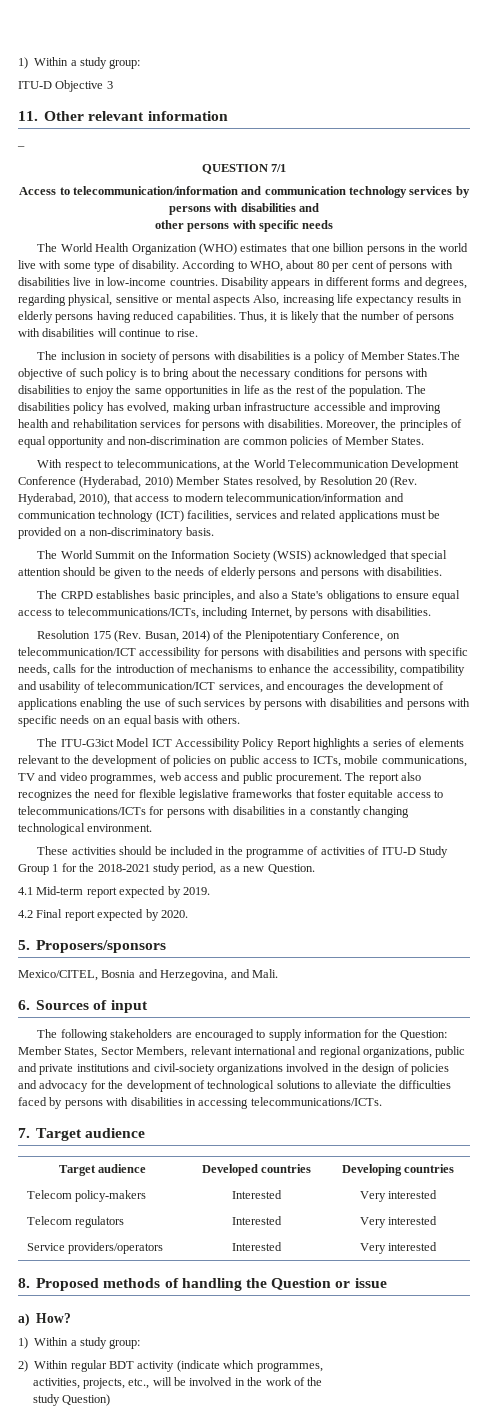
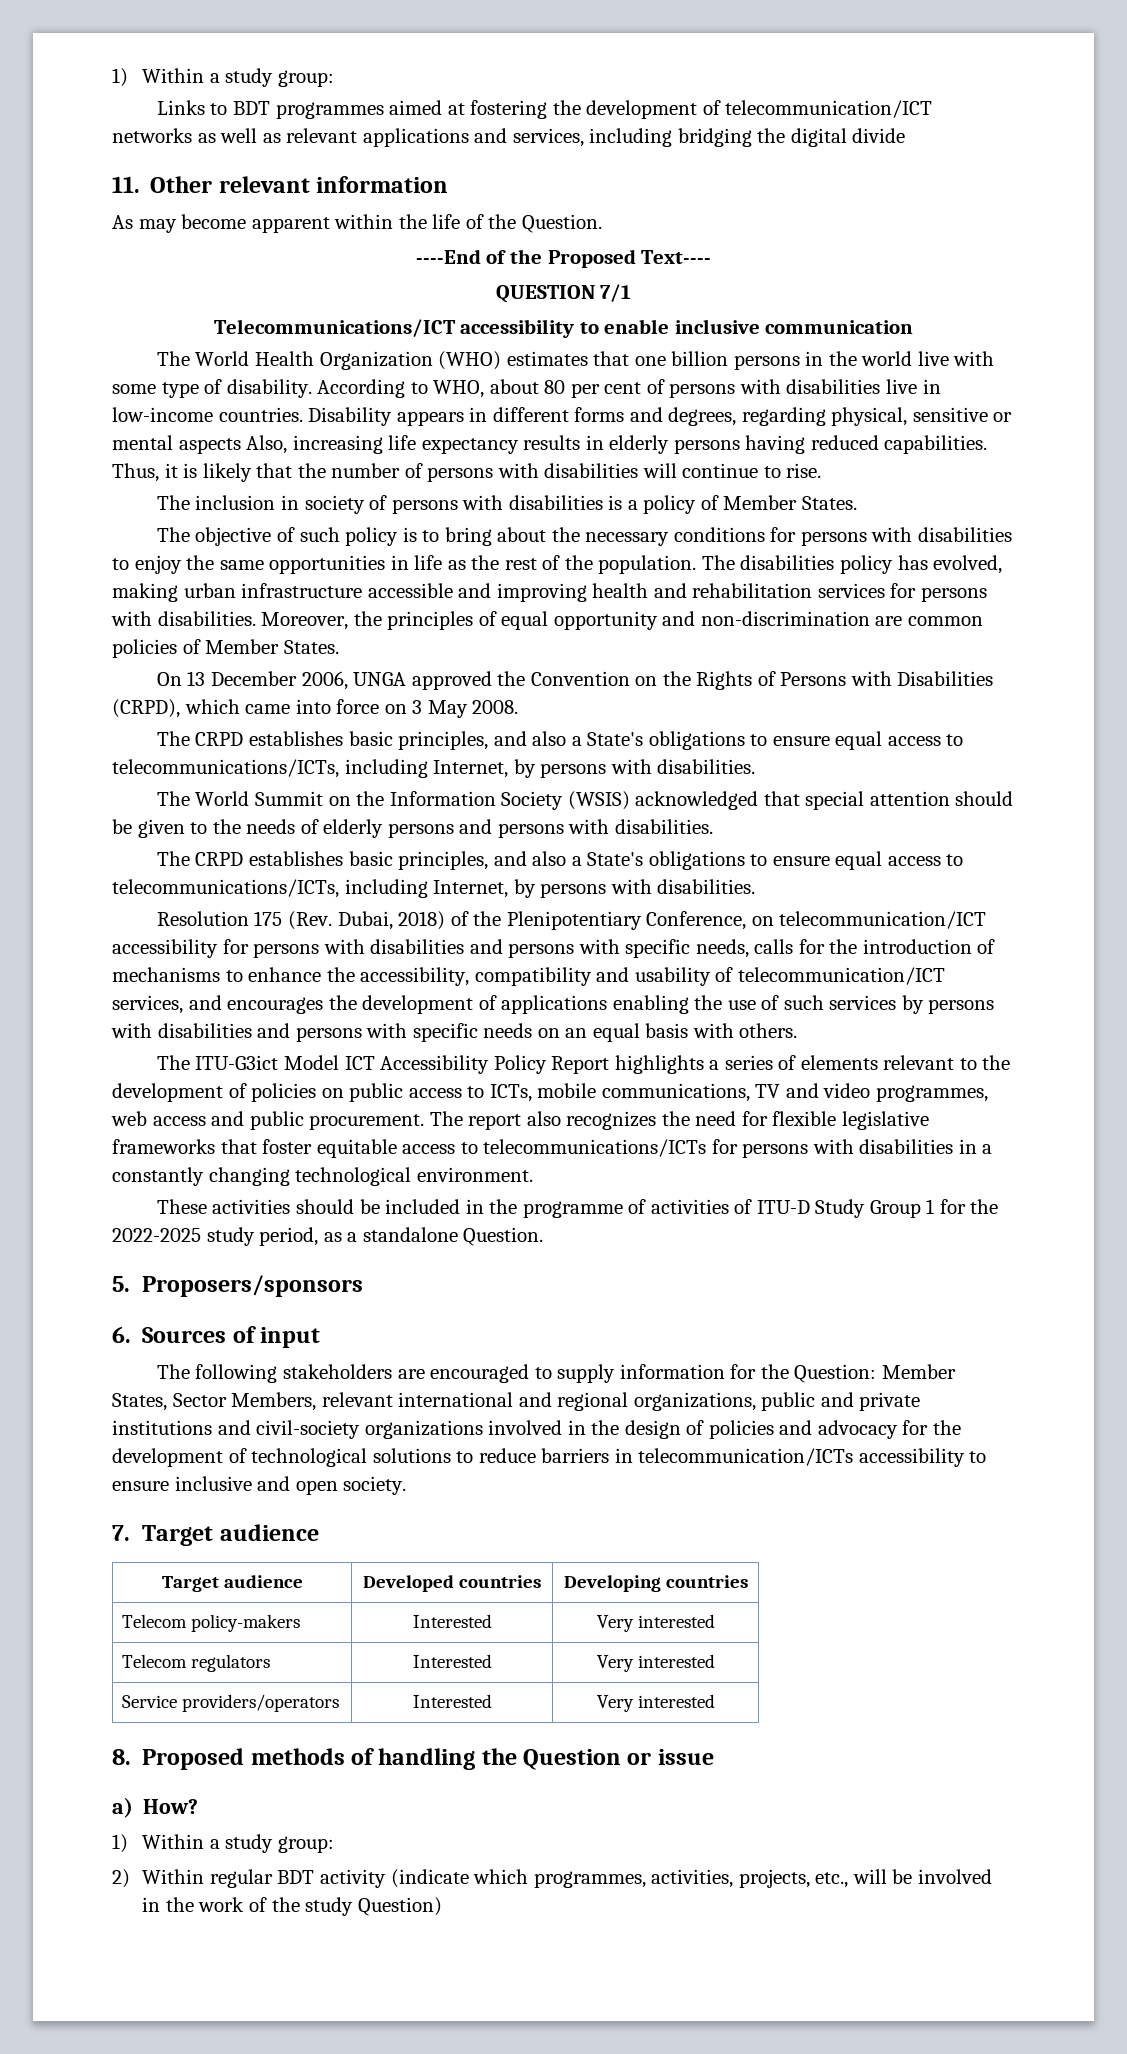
[18,57,141,69] [18,80,113,92] [18,111,228,121] [17,146,25,149] [201,164,287,174] [19,186,470,198] [168,203,320,215] [154,220,334,232] 1) Within a study group: // ITU-D Objective 3 // 11. Other relevant information // – // QUESTION 7/1 // Access to telecommunication/information and communication technology services by persons with disabilities and // other persons with specific needs -> [112,68,334,87] [156,100,933,119] [112,128,906,147] [112,176,448,193] [112,214,602,233] [415,249,712,268] [495,284,632,303] [213,319,914,338] 1) Within a study group: // Links to BDT programmes aimed at fostering the development of telecommunication/ICT networks as well as relevant applications and services, including bridging the digital divide // 11. Other relevant information // As may become apparent within the life of the Question. // ----End of the Proposed Text---- // QUESTION 7/1 // Telecommunications/ICT accessibility to enable inclusive communication
[407,351,461,360] States.The -> [801,496,857,510] [156,527,190,542] States. // The
[37,459,460,471] [18,476,418,488] [18,493,404,505] [18,510,441,522] [18,527,214,539] With respect to telecommunications, at the World Telecommunication Development Conference (Hyderabad, 2010) Member States resolved, by Resolution 20 (Rev. Hyderabad, 2010), that access to modern telecommunication/information and communication technology (ICT) facilities, services and related applications must be provided on a non-discriminatory basis. -> [156,671,994,690] [112,699,519,718] [156,731,964,750] [112,759,756,778] On 13 December 2006, UNGA approved the Convention on the Rights of Persons with Disabilities (CRPD), which came into force on 3 May 2008. // The CRPD establishes basic principles, and also a State's obligations to ensure equal access to telecommunications/ICTs, including Internet, by persons with disabilities.
[144,630,210,642] Busan, 2014) -> [337,911,446,930] Dubai, 2018)
[97,864,150,872] 2018-2021 -> [112,1228,201,1242] 2022-2025
[243,864,315,874] [18,886,210,898] [18,909,188,921] [18,940,167,953] [18,969,278,981] new Question. // 4.1 Mid-term report expected by 2019. // 4.2 Final report expected by 2020. // 5. Proposers/sponsors // Mexico/CITEL, Bosnia and Herzegovina, and Mali. -> [362,1227,544,1246] [112,1275,364,1297] standalone Question. // 5. Proposers/sponsors
[335,1080,452,1089] [18,1097,382,1109] alleviate the difficulties faced by persons with disabilities in accessing telecommunications/ICTs. -> [478,1448,987,1467] [112,1476,407,1495] reduce barriers in telecommunication/ICTs accessibility to ensure inclusive and open society.
(323, 1367) // -> (646, 1879) none
(323, 1381) // -> (300, 1904) none

